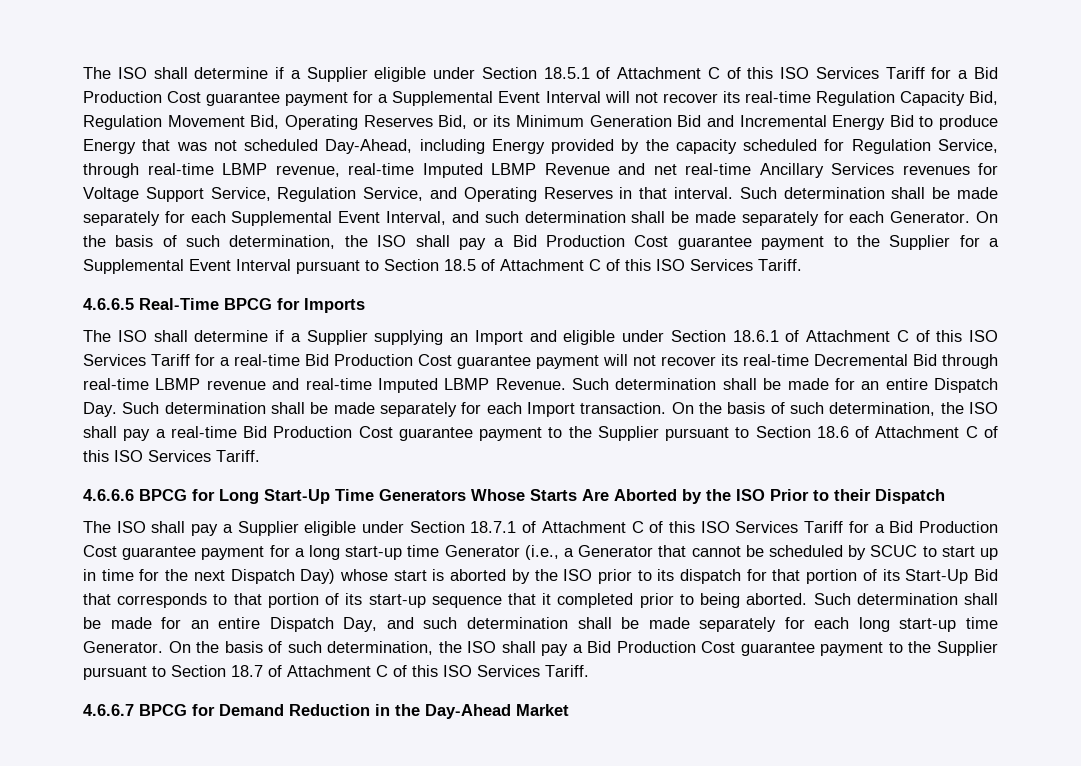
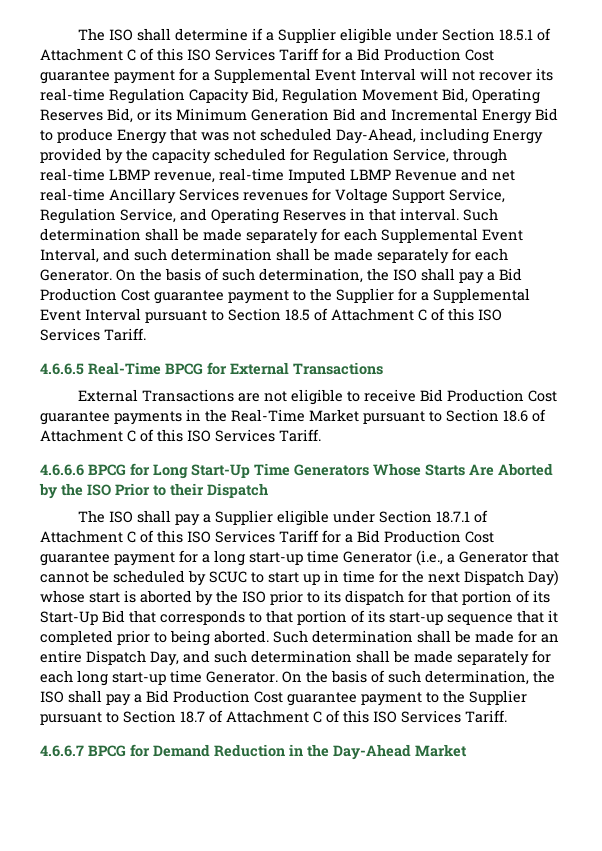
[304,298,365,313] [83,330,998,345] [83,354,998,369] [83,378,998,393] [83,402,999,417] [83,426,659,441] Imports // The ISO shall determine if a Supplier supplying an Import and eligible under Section 18.6.1 of Attachment C of this ISO Services Tariff for a real-time Bid Production Cost guarantee payment will not recover its real-time Decremental Bid through real-time LBMP revenue and real-time Imputed LBMP Revenue. Such determination shall be made for an entire Dispatch Day. Such determination shall be made separately for each Import transaction. On the basis of such determination, the ISO shall pay a real-time Bid Production Cost guarantee payment to the Supplier -> [230,362,383,375] [77,389,557,405] [40,409,359,425] External Transactions // External Transactions are not eligible to receive Bid Production Cost guarantee payments in the Real-Time Market

